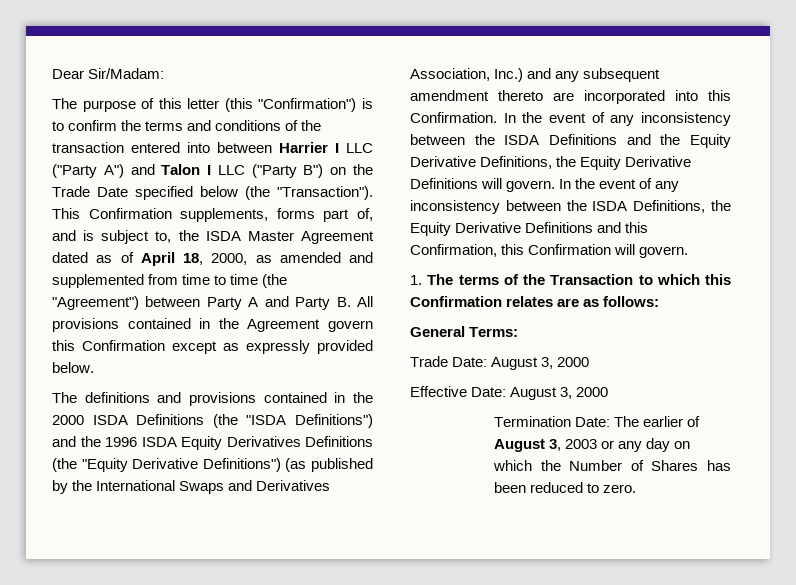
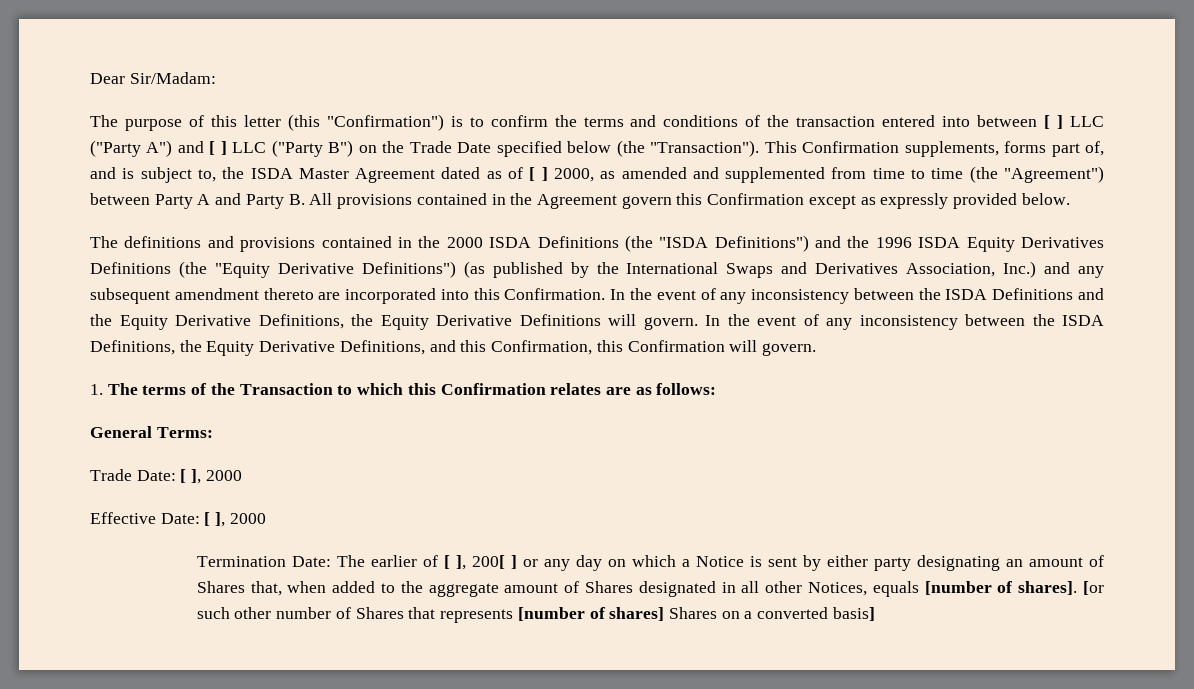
[279,142,339,153] Harrier I -> [1044,115,1064,129] [ ]
[161,164,212,175] Talon I -> [209,141,227,155] [ ]
[140,252,203,266] April 18, -> [529,167,548,181] [ ]
[525,222,594,233] Definitions -> [339,340,425,355] Definitions,
[491,357,554,370] August 3, -> [180,469,202,484] [ ],
[510,387,573,400] August 3, -> [204,512,226,527] [ ],
[493,439,598,452] August 3, 2003 -> [443,555,517,570] [ ], 200[ ]
[540,460,731,471] [493,482,637,493] the Number of Shares has been reduced to zero. -> [681,555,1104,571] [196,581,1105,597] [196,607,875,623] a Notice is sent by either party designating an amount of Shares that, when added to the aggregate amount of Shares designated in all other Notices, equals [number of shares]. [or such other number of Shares that represents [number of shares] Shares on a converted basis]

